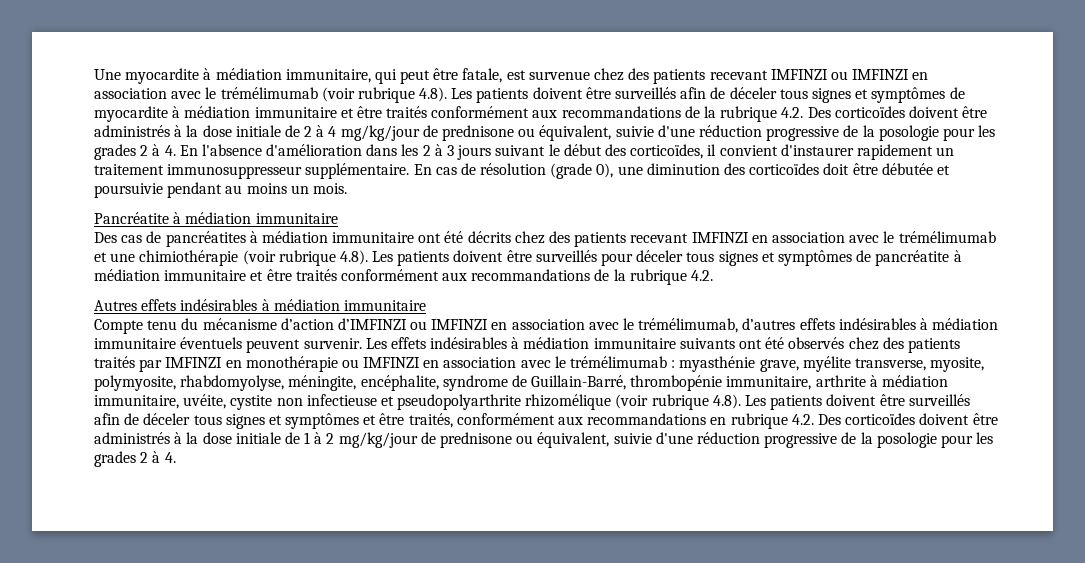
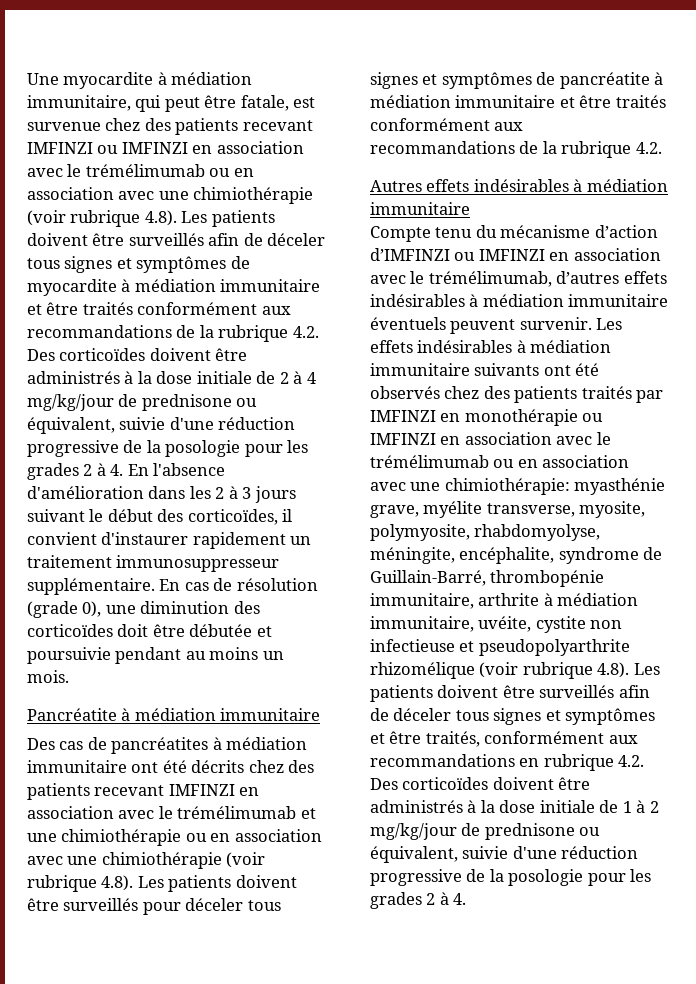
(318, 93) none -> [209,168,254,177] [27,187,314,204] ou en association avec une chimiothérapie
(239, 258) none -> [185,829,322,842] [27,852,222,869] ou en association avec une chimiothérapie
[671,360,676,368] : -> [493,455,630,468] [370,478,570,495] ou en association avec une chimiothérapie:

